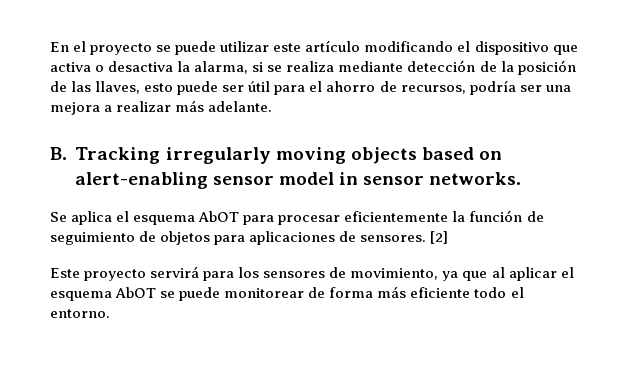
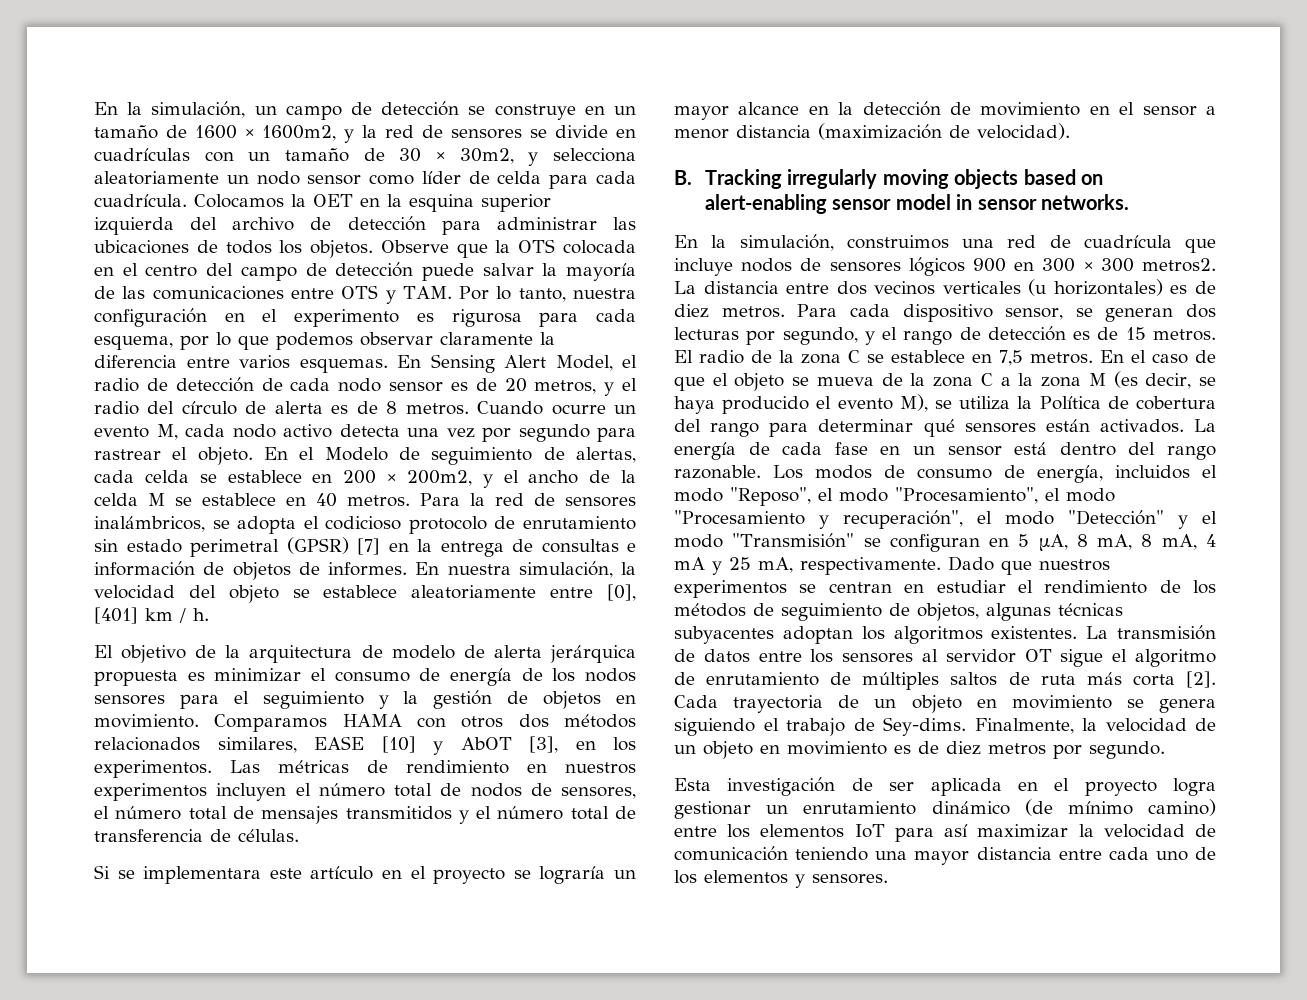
[50,40,578,55] [50,60,576,75] [50,80,571,95] [50,100,273,115] En el proyecto se puede utilizar este artículo modificando el dispositivo que activa o desactiva la alarma, si se realiza mediante detección de la posición de las llaves, esto puede ser útil para el ahorro de recursos, podría ser una mejora a realizar más adelante. -> [94,101,636,120] [94,125,636,143] [94,148,637,166] [94,171,636,189] [94,194,551,212] [94,216,636,235] [94,239,636,258] [94,262,636,281] [94,285,636,304] [94,308,636,327] [94,332,555,350] [94,354,637,373] [94,377,637,396] [94,401,636,415] [94,424,636,442] [94,447,636,465] [94,470,636,488] [94,493,636,507] [94,516,636,534] [94,537,636,557] [94,561,636,580] [94,584,636,603] [94,607,209,624] [94,645,636,663] [94,668,636,686] [94,690,637,709] [94,714,636,732] [94,736,636,755] [94,760,636,778] [94,783,636,801] [94,806,636,824] [94,829,299,842] [94,865,637,884] [674,101,1216,120] [674,123,1070,140] En la simulación, un campo de detección se construye en un tamaño de 1600 × 1600m2, y la red de sensores se divide en cuadrículas con un tamaño de 30 × 30m2, y selecciona aleatoriamente un nodo sensor como líder de celda para cada cuadrícula. Colocamos la OET en la esquina superior izquierda del archivo de detección para administrar las ubicaciones de todos los objetos. Observe que la OTS colocada en el centro del campo de detección puede salvar la mayoría de las comunicaciones entre OTS y TAM. Por lo tanto, nuestra configuración en el experimento es rigurosa para cada esquema, por lo que podemos observar claramente la diferencia entre varios esquemas. En Sensing Alert Model, el radio de detección de cada nodo sensor es de 20 metros, y el radio del círculo de alerta es de 8 metros. Cuando ocurre un evento M, cada nodo activo detecta una vez por segundo para rastrear el objeto. En el Modelo de seguimiento de alertas, cada celda se establece en 200 × 200m2, y el ancho de la celda M se establece en 40 metros. Para la red de sensores inalámbricos, se adopta el codicioso protocolo de enrutamiento sin estado perimetral (GPSR) [7] en la entrega de consultas e información de objetos de informes. En nuestra simulación, la velocidad del objeto se establece aleatoriamente entre [0], [401] km / h. // El objetivo de la arquitectura de modelo de alerta jerárquica propuesta es minimizar el consumo de energía de los nodos sensores para el seguimiento y la gestión de objetos en movimiento. Comparamos HAMA con otros dos métodos relacionados similares, EASE [10] y AbOT [3], en los experimentos. Las métricas de rendimiento en nuestros experimentos incluyen el número total de nodos de sensores, el número total de mensajes transmitidos y el número total de transferencia de células. // Si se implementara este artículo en el proyecto se lograría un mayor alcance en la detección de movimiento en el sensor a menor distancia (maximización de velocidad).
[50,210,544,225] [50,231,449,245] [50,266,574,281] [50,286,524,301] [50,309,110,318] Se aplica el esquema AbOT para procesar eficientemente la función de seguimiento de objetos para aplicaciones de sensores. [2] // Este proyecto servirá para los sensores de movimiento, ya que al aplicar el esquema AbOT se puede monitorear de forma más eficiente todo el entorno. -> [674,234,1216,253] [674,257,1216,276] [674,279,1216,296] [674,304,1216,322] [674,326,1216,345] [674,350,1216,366] [674,371,1216,391] [674,394,1216,414] [674,419,1216,437] [674,442,1216,460] [674,465,1217,483] [674,487,1115,506] [674,510,1217,529] [674,533,1216,552] [674,556,1110,575] [674,580,1216,598] [674,603,1123,621] [674,625,1216,644] [674,649,1216,667] [674,671,1216,690] [674,695,1216,713] [674,717,1216,736] [674,741,1165,759] [674,777,1216,796] [674,799,1216,819] [674,824,1216,842] [674,846,1216,865] [674,870,888,888] En la simulación, construimos una red de cuadrícula que incluye nodos de sensores lógicos 900 en 300 × 300 metros2. La distancia entre dos vecinos verticales (u horizontales) es de diez metros. Para cada dispositivo sensor, se generan dos lecturas por segundo, y el rango de detección es de 15 metros. El radio de la zona C se establece en 7,5 metros. En el caso de que el objeto se mueva de la zona C a la zona M (es decir, se haya producido el evento M), se utiliza la Política de cobertura del rango para determinar qué sensores están activados. La energía de cada fase en un sensor está dentro del rango razonable. Los modos de consumo de energía, incluidos el modo "Reposo", el modo "Procesamiento", el modo "Procesamiento y recuperación", el modo "Detección" y el modo "Transmisión" se configuran en 5 μA, 8 mA, 8 mA, 4 mA y 25 mA, respectivamente. Dado que nuestros experimentos se centran en estudiar el rendimiento de los métodos de seguimiento de objetos, algunas técnicas subyacentes adoptan los algoritmos existentes. La transmisión de datos entre los sensores al servidor OT sigue el algoritmo de enrutamiento de múltiples saltos de ruta más corta [2]. Cada trayectoria de un objeto en movimiento se genera siguiendo el trabajo de Sey-dims. Finalmente, la velocidad de un objeto en movimiento es de diez metros por segundo. // Esta investigación de ser aplicada en el proyecto logra gestionar un enrutamiento dinámico (de mínimo camino) entre los elementos IoT para así maximizar la velocidad de comunicación teniendo una mayor distancia entre cada uno de los elementos y sensores.

